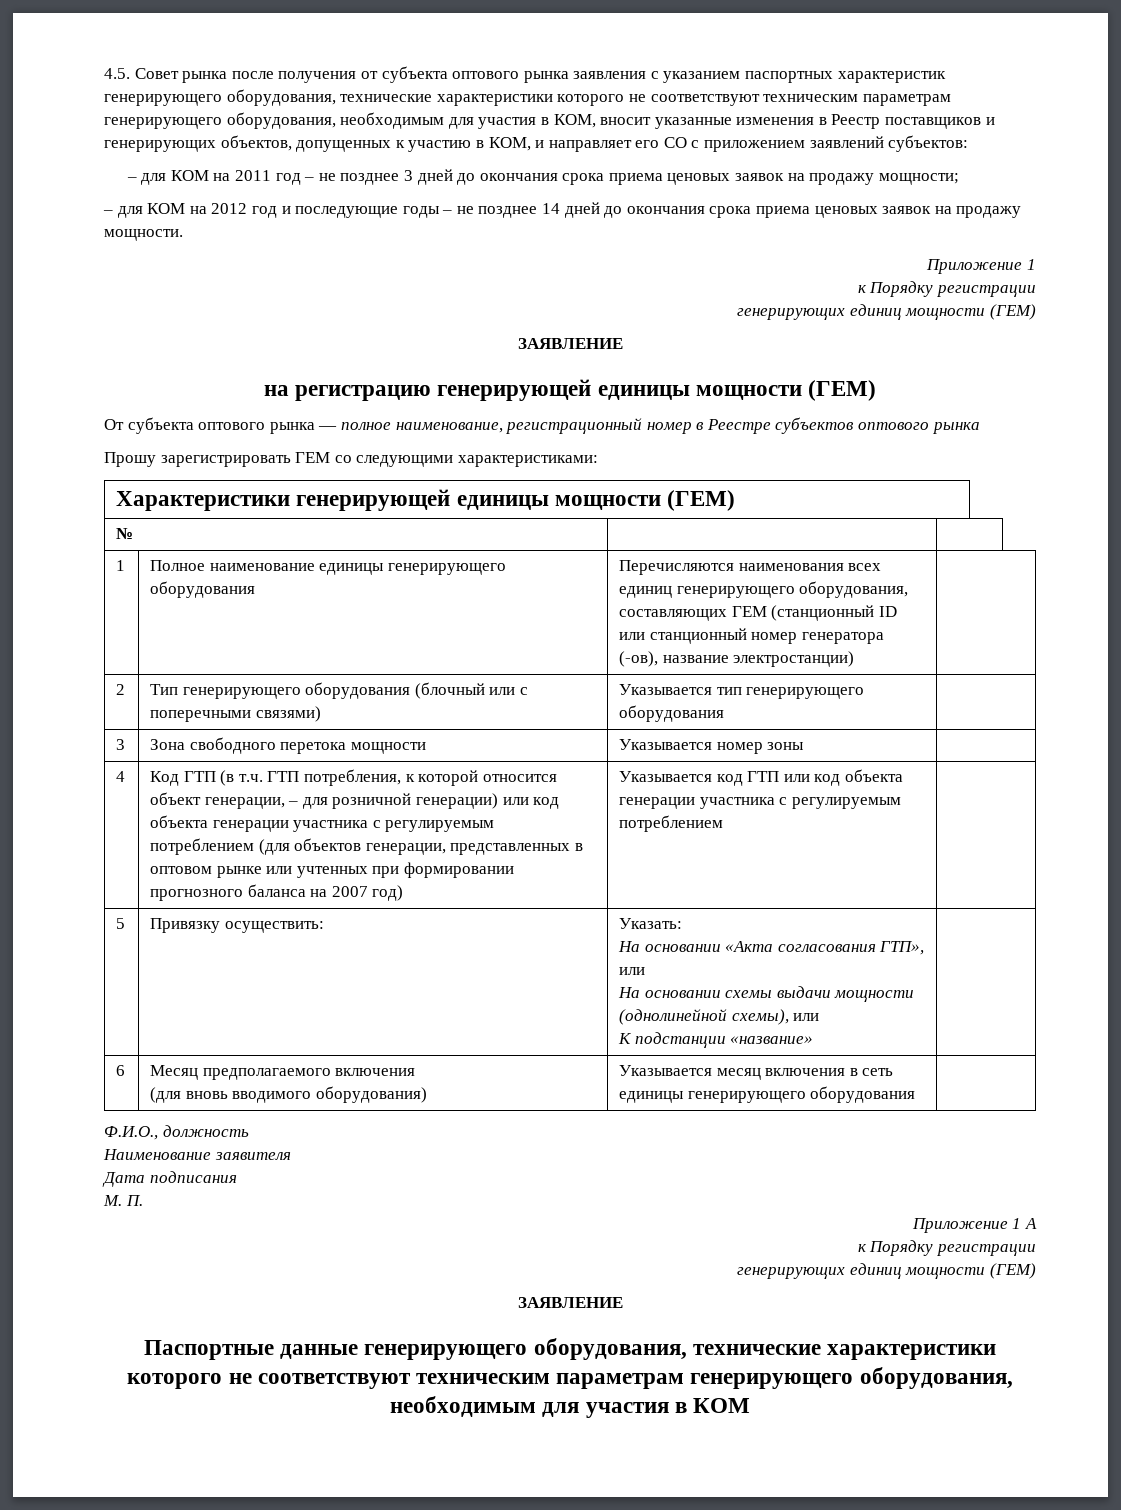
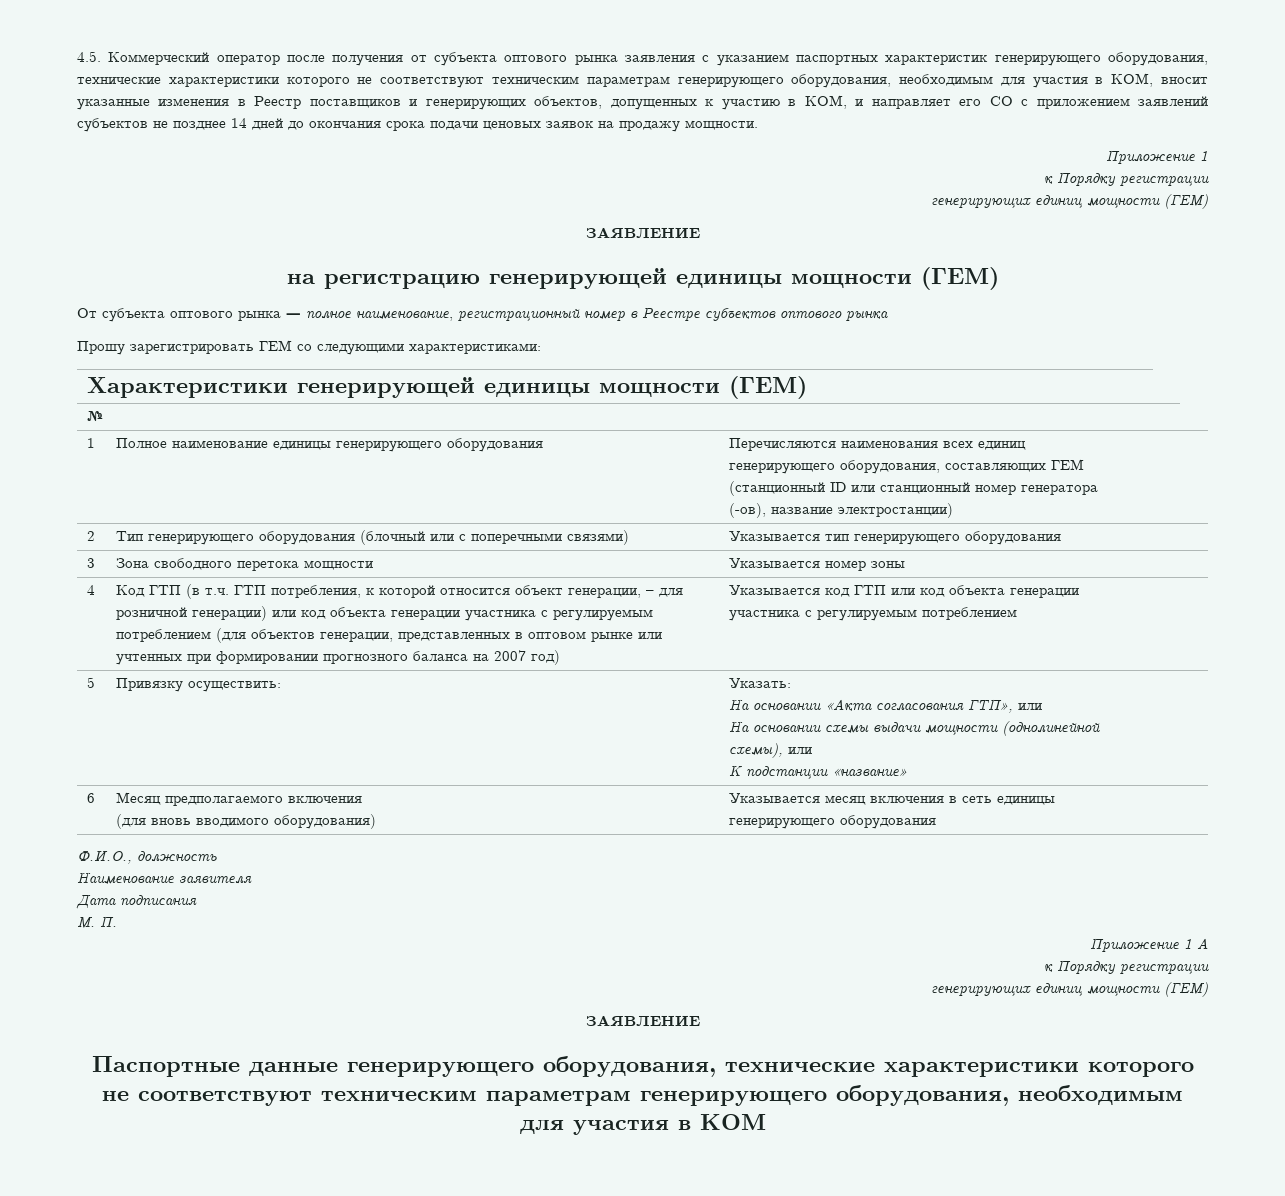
[134,68,228,83] Совет рынка -> [108,52,280,65] Коммерческий оператор
[888,135,969,152] [126,169,959,185] [103,203,453,218] субъектов: // – для КОМ на 2011 год – не позднее 3 дней до окончания срока приема ценовых заявок на продажу мощности; // – для КОМ на 2012 год и последующие годы – -> [77,118,148,132] субъектов
[756,206,811,218] приема -> [430,121,478,130] подачи

